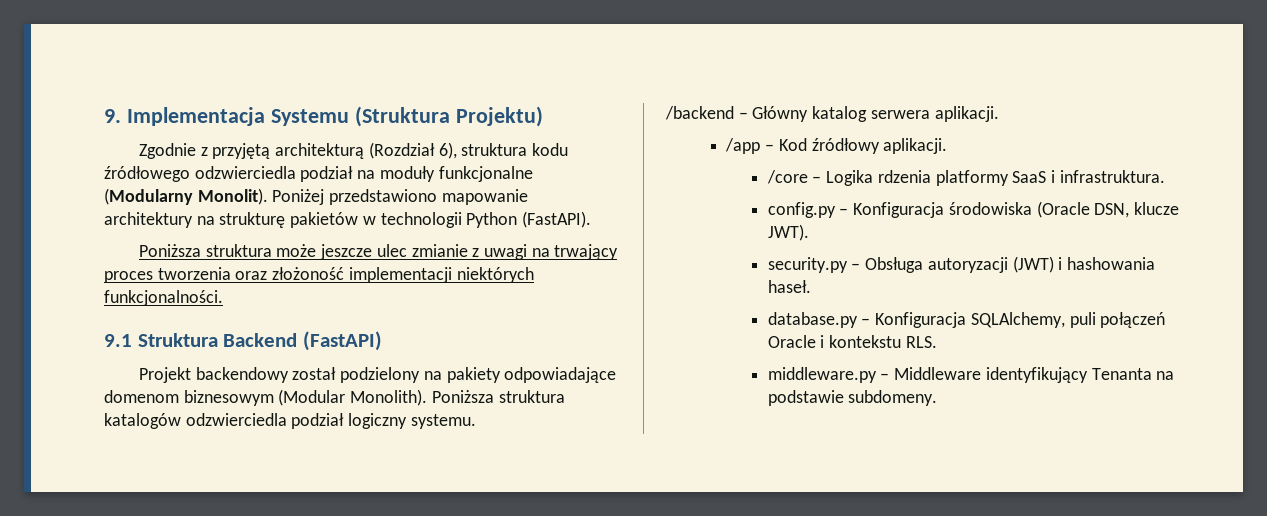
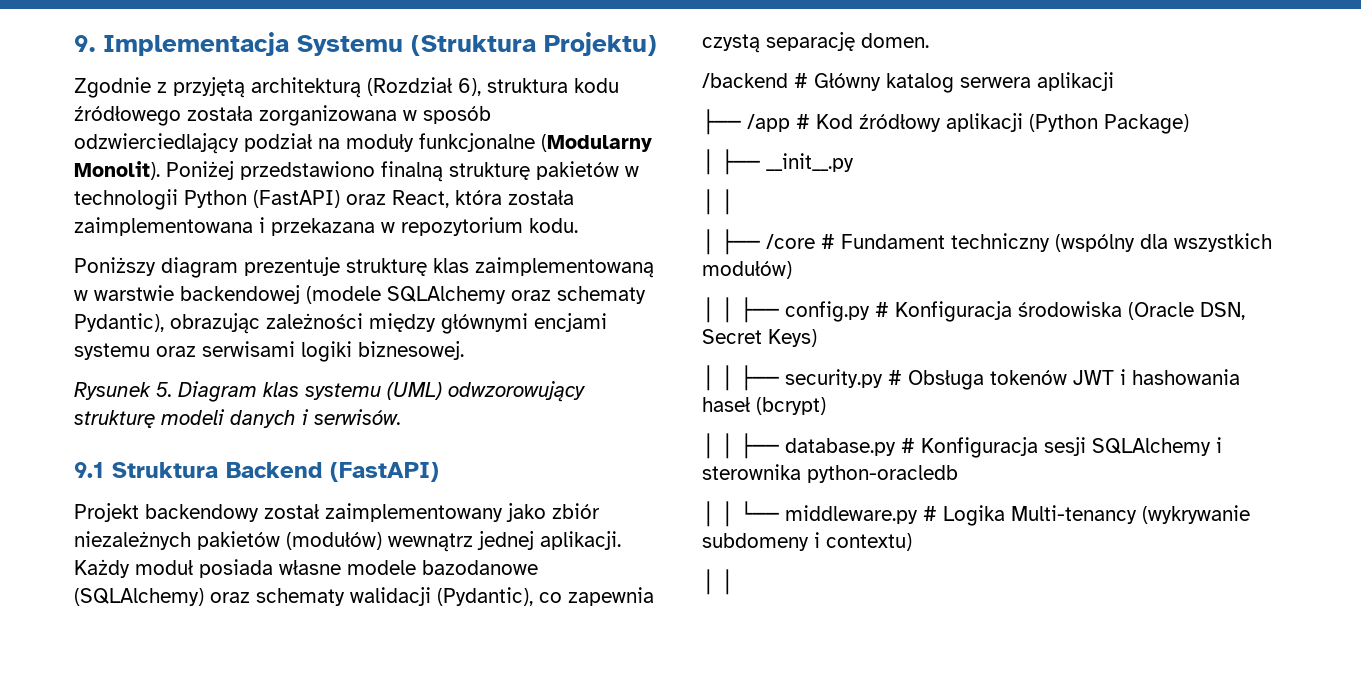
[194,166,296,179] odzwierciedla -> [187,105,491,126] [74,133,239,154] została zorganizowana w sposób odzwierciedlający
[441,189,528,205] [104,212,215,228] mapowanie architektury na -> [381,161,443,182] finalną
[522,211,592,228] [138,244,619,260] [104,267,534,283] [104,290,223,306] (FastAPI). // Poniższa struktura może jeszcze ulec zmianie z uwagi na trwający proces tworzenia oraz złożoność implementacji niektórych funkcjonalności. -> [253,190,574,208] [74,217,578,236] [74,257,654,278] [74,285,646,304] [74,313,607,334] [74,341,464,362] [74,381,586,402] [74,409,401,428] (FastAPI) oraz React, która została zaimplementowana i przekazana w repozytorium kodu. // Poniższy diagram prezentuje strukturę klas zaimplementowaną w warstwie backendowej (modele SQLAlchemy oraz schematy Pydantic), obrazując zależności między głównymi encjami systemu oraz serwisami logiki biznesowej. // Rysunek 5. Diagram klas systemu (UML) odwzorowujący strukturę modeli danych i serwisów.
[340,367,617,383] [104,389,565,406] [104,413,476,429] podzielony na pakiety odpowiadające domenom biznesowym (Modular Monolith). Poniższa struktura katalogów odzwierciedla podział logiczny systemu. -> [325,503,600,522] [74,531,621,552] [74,559,538,578] [74,587,654,606] [702,32,929,53] zaimplementowany jako zbiór niezależnych pakietów (modułów) wewnątrz jednej aplikacji. Każdy moduł posiada własne modele bazodanowe (SQLAlchemy) oraz schematy walidacji (Pydantic), co zapewnia czystą separację domen.
[738,112,748,119] – -> [794,73,808,88] #
[934,106,999,122] [725,138,948,154] [766,170,1165,186] [767,201,1179,218] [767,224,809,241] [767,256,1155,273] [767,280,811,293] [767,312,1166,328] [767,335,937,348] [767,367,1175,383] [767,390,938,406] aplikacji. // /app – Kod źródłowy aplikacji. // /core – Logika rdzenia platformy SaaS i infrastruktura. // config.py – Konfiguracja środowiska (Oracle DSN, klucze JWT). // security.py – Obsługa autoryzacji (JWT) i hashowania haseł. // database.py – Konfiguracja SQLAlchemy, puli połączeń Oracle i kontekstu RLS. // middleware.py – Middleware identyfikujący Tenanta na podstawie subdomeny. -> [1037,72,1114,91] [702,109,1189,135] [702,149,854,175] [702,189,734,215] [702,229,1272,255] [702,261,792,279] [702,297,1245,323] [702,329,817,347] [702,365,1240,391] [702,397,826,415] [702,433,1222,459] [702,464,958,483] [702,501,1250,527] [702,532,912,551] [702,569,734,595] aplikacji // ├── /app # Kod źródłowy aplikacji (Python Package) // │ ├── __init__.py // │ │ // │ ├── /core # Fundament techniczny (wspólny dla wszystkich modułów) // │ │ ├── config.py # Konfiguracja środowiska (Oracle DSN, Secret Keys) // │ │ ├── security.py # Obsługa tokenów JWT i hashowania haseł (bcrypt) // │ │ ├── database.py # Konfiguracja sesji SQLAlchemy i sterownika python-oracledb // │ │ └── middleware.py # Logika Multi-tenancy (wykrywanie subdomeny i contextu) // │ │

